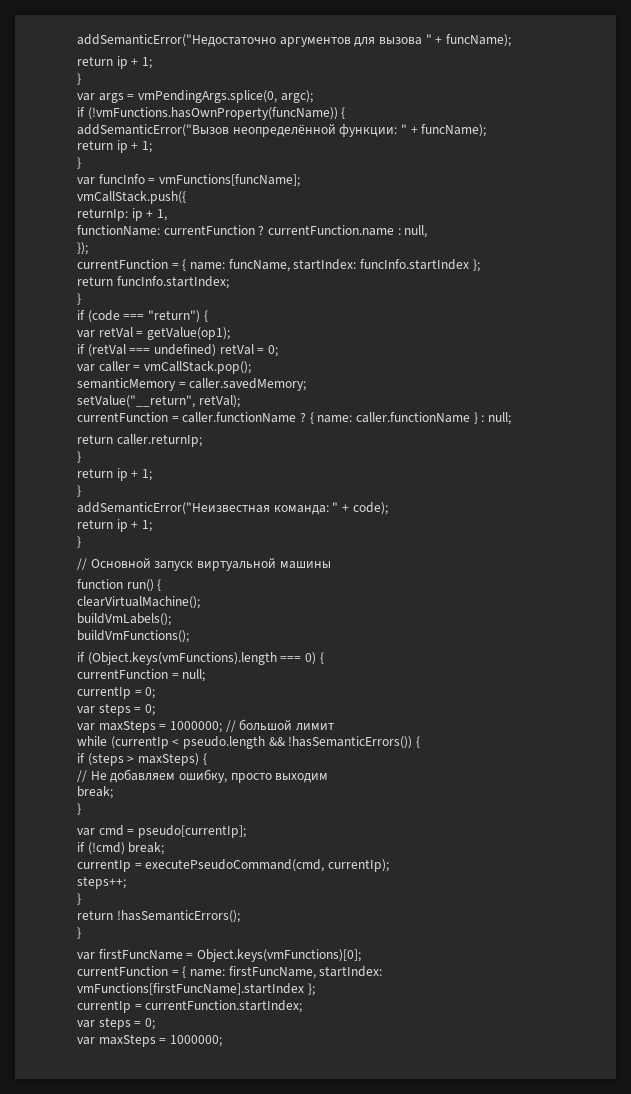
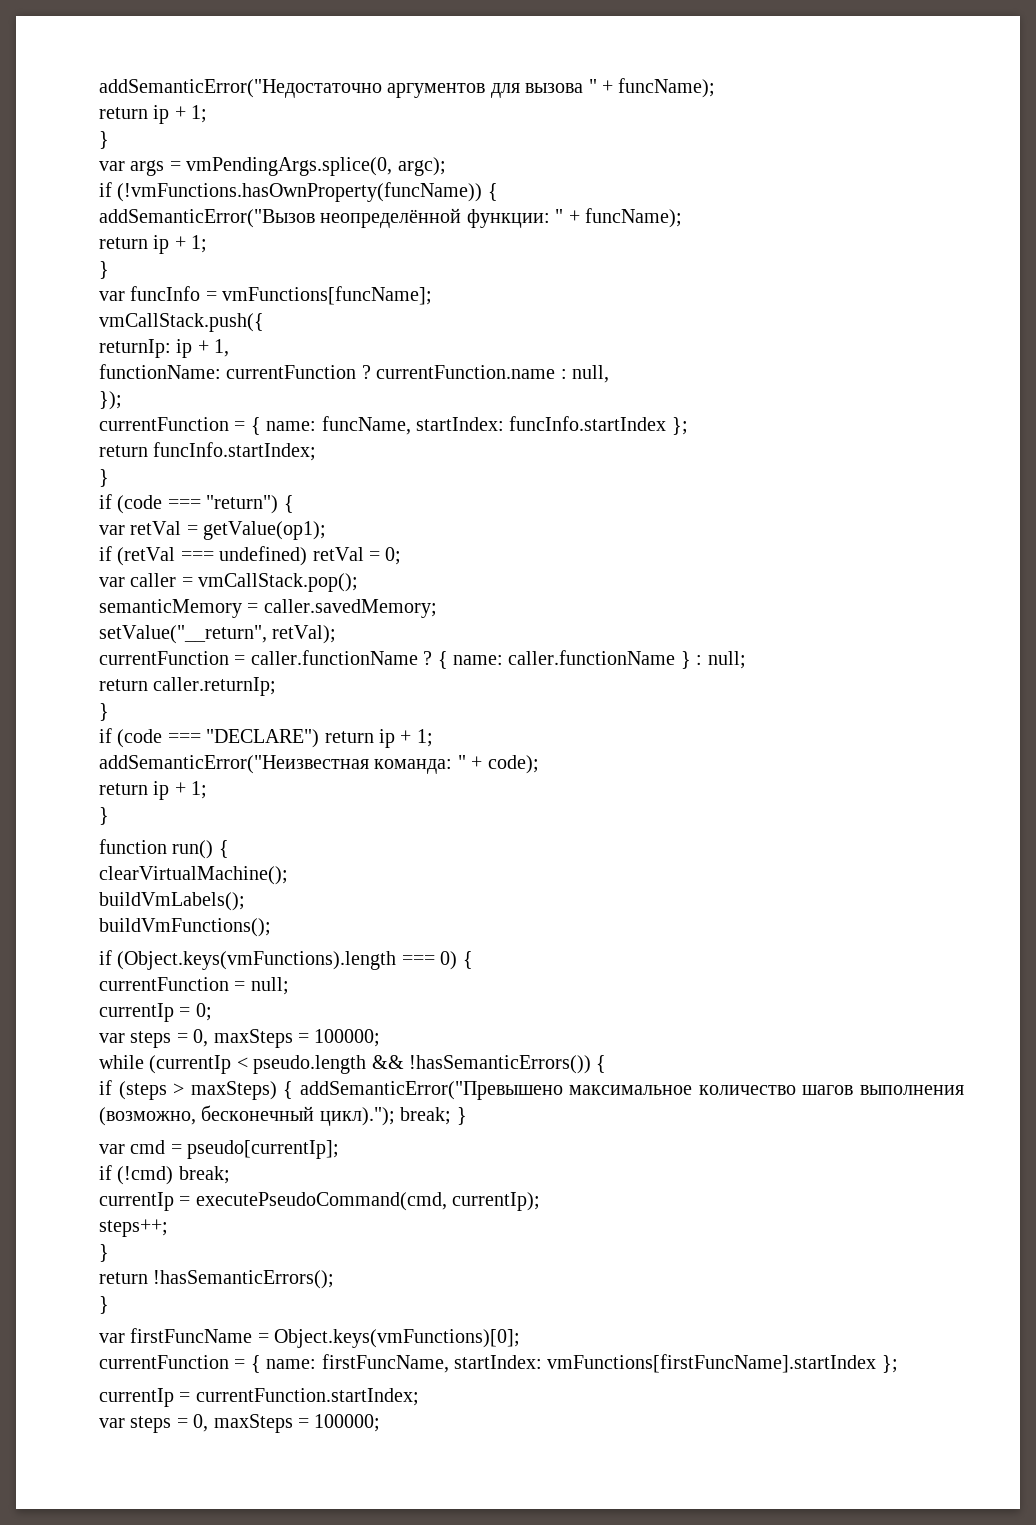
[77,468,152,481] [77,485,81,497] return ip + 1; // } -> [99,728,433,748] if (code === "DECLARE") return ip + 1;
[77,557,331,571] // // Основной запуск виртуальной машины -> (109, 816) none
[144,704,155,716] [77,719,334,733] 0; // var maxSteps = 1000000; // большой лимит -> [193,1029,381,1048] 0, maxSteps = 100000;
[77,769,329,783] [77,786,113,799] // // Не добавляем ошибку, просто выходим // break; // -> [299,1081,964,1100] [99,1105,452,1126] addSemanticError("Превышено максимальное количество шагов выполнения (возможно, бесконечный цикл)."); break;
[144,1018,155,1030] [77,1034,222,1047] 0; // var maxSteps = 1000000; -> [193,1414,381,1433] 0, maxSteps = 100000;

